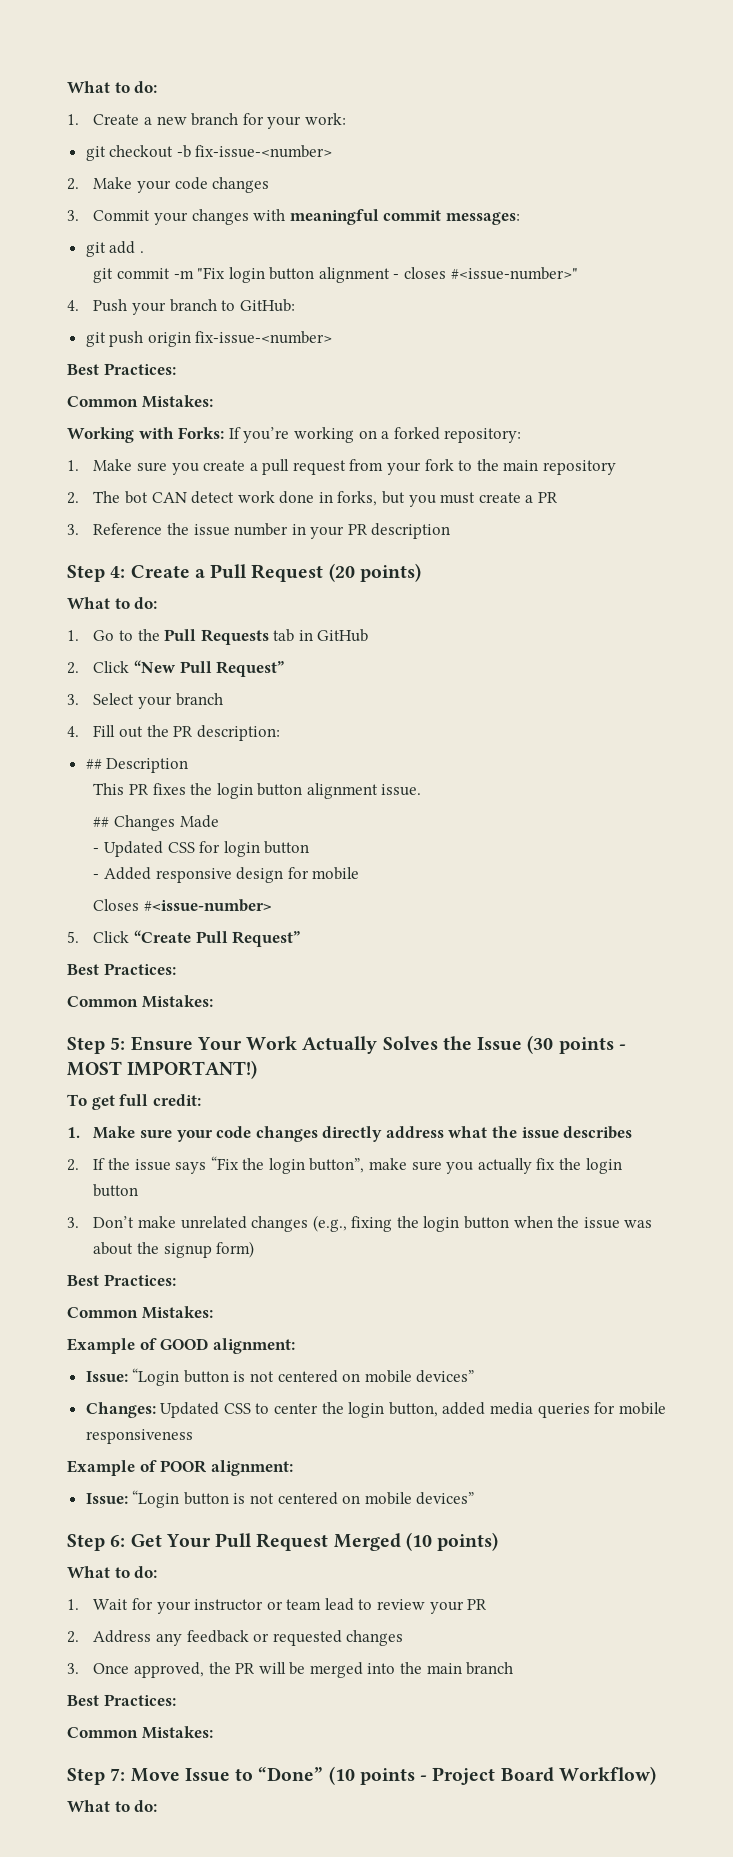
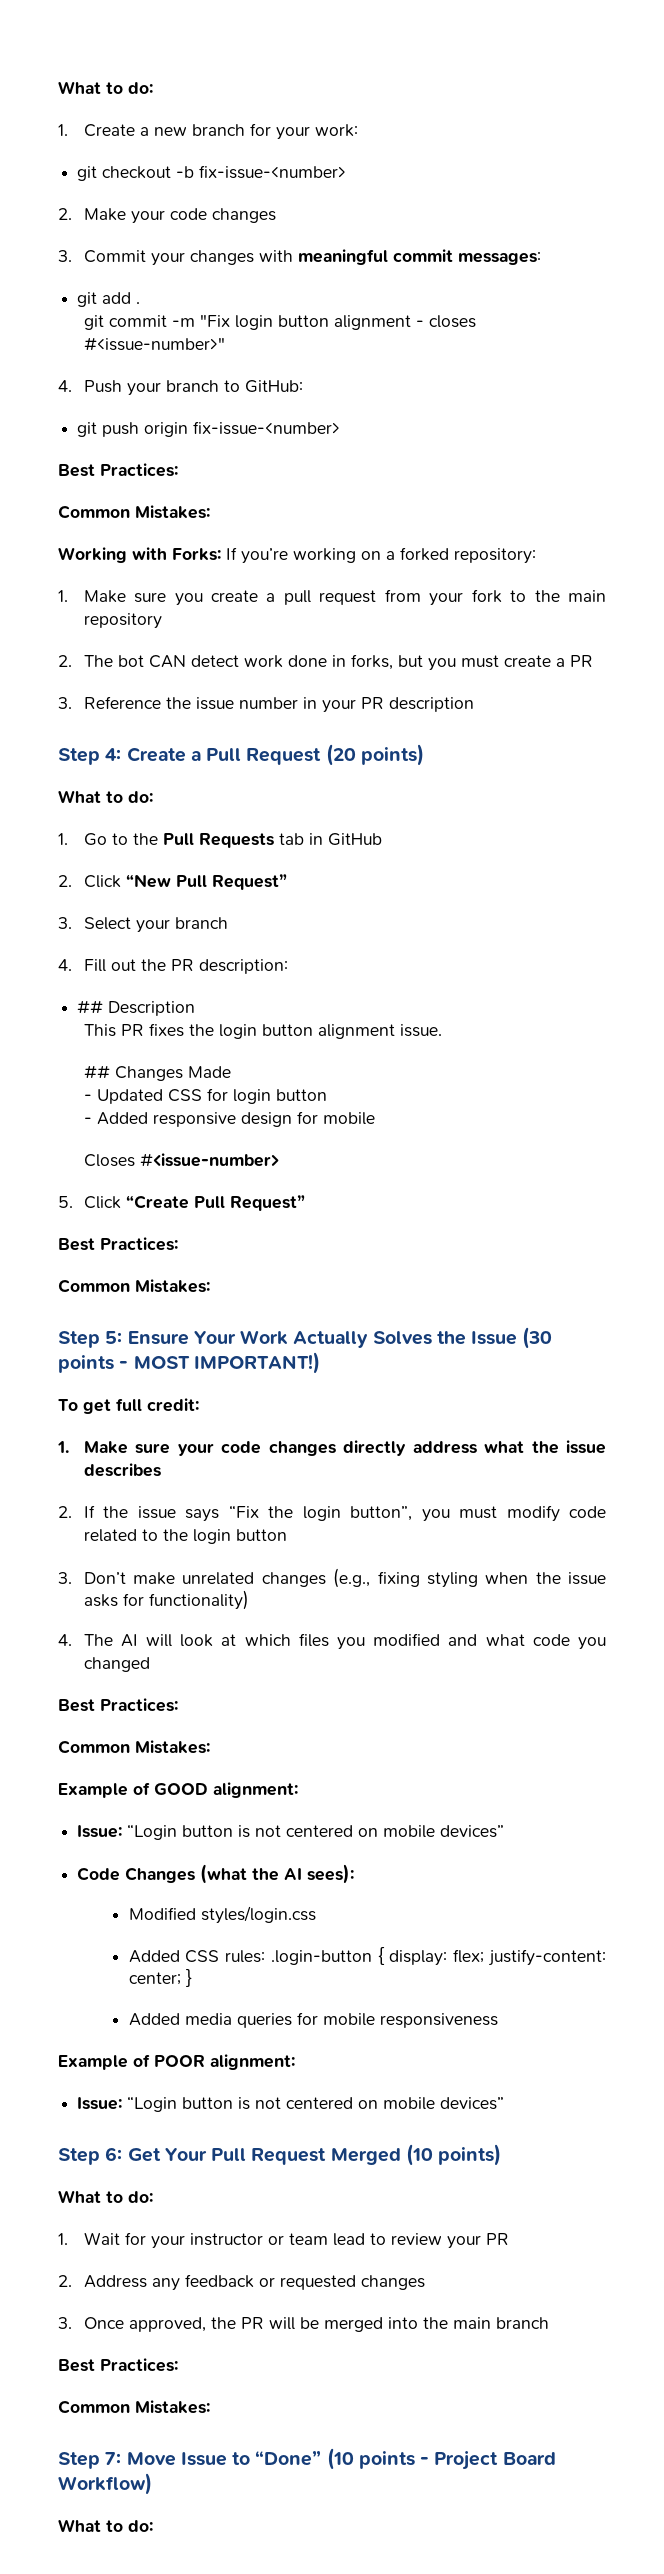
[369,1158,556,1174] make sure you actually fix -> [421,1505,606,1522] [83,1529,158,1542] you must modify code related to
[396,1216,653,1232] [93,1241,255,1258] the login button when the issue was about the signup form) -> [426,1572,606,1588] [83,1590,249,1610] [58,1633,606,1650] [83,1657,150,1672] styling when the issue asks for functionality) // 4. The AI will look at which files you modified and what code you changed
[85,1402,486,1418] Changes: Updated CSS to center the login button, added -> [77,1864,355,1884] [128,1906,316,1924] [128,1947,606,1966] [128,1969,192,1987] [128,2013,180,2026] Code Changes (what the AI sees): // Modified styles/login.css // Added CSS rules: .login-button { display: flex; justify-content: center; } // Added

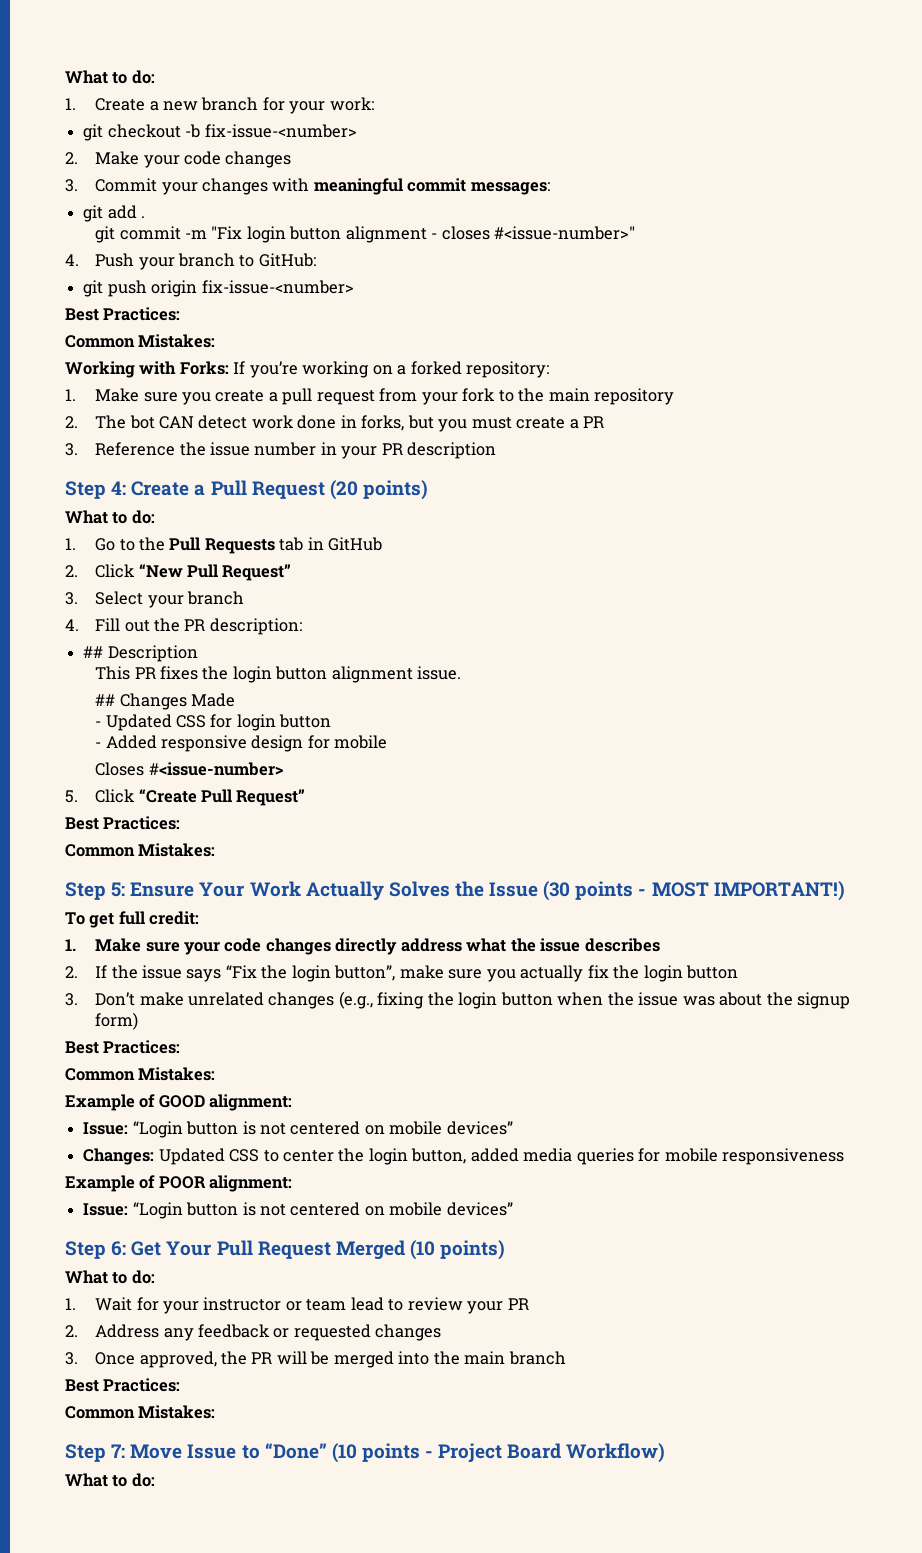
[421,1505,606,1522] [83,1529,158,1542] you must modify code related to -> [399,965,609,982] make sure you actually fix
[426,1572,606,1588] [83,1590,249,1610] [58,1633,606,1650] [83,1657,150,1672] styling when the issue asks for functionality) // 4. The AI will look at which files you modified and what code you changed -> [427,992,850,1009] [95,1012,139,1030] the login button when the issue was about the signup form)
[77,1864,355,1884] [128,1906,316,1924] [128,1947,606,1966] [128,1969,192,1987] [128,2013,180,2026] Code Changes (what the AI sees): // Modified styles/login.css // Added CSS rules: .login-button { display: flex; justify-content: center; } // Added -> [83,1148,519,1165] Changes: Updated CSS to center the login button, added

